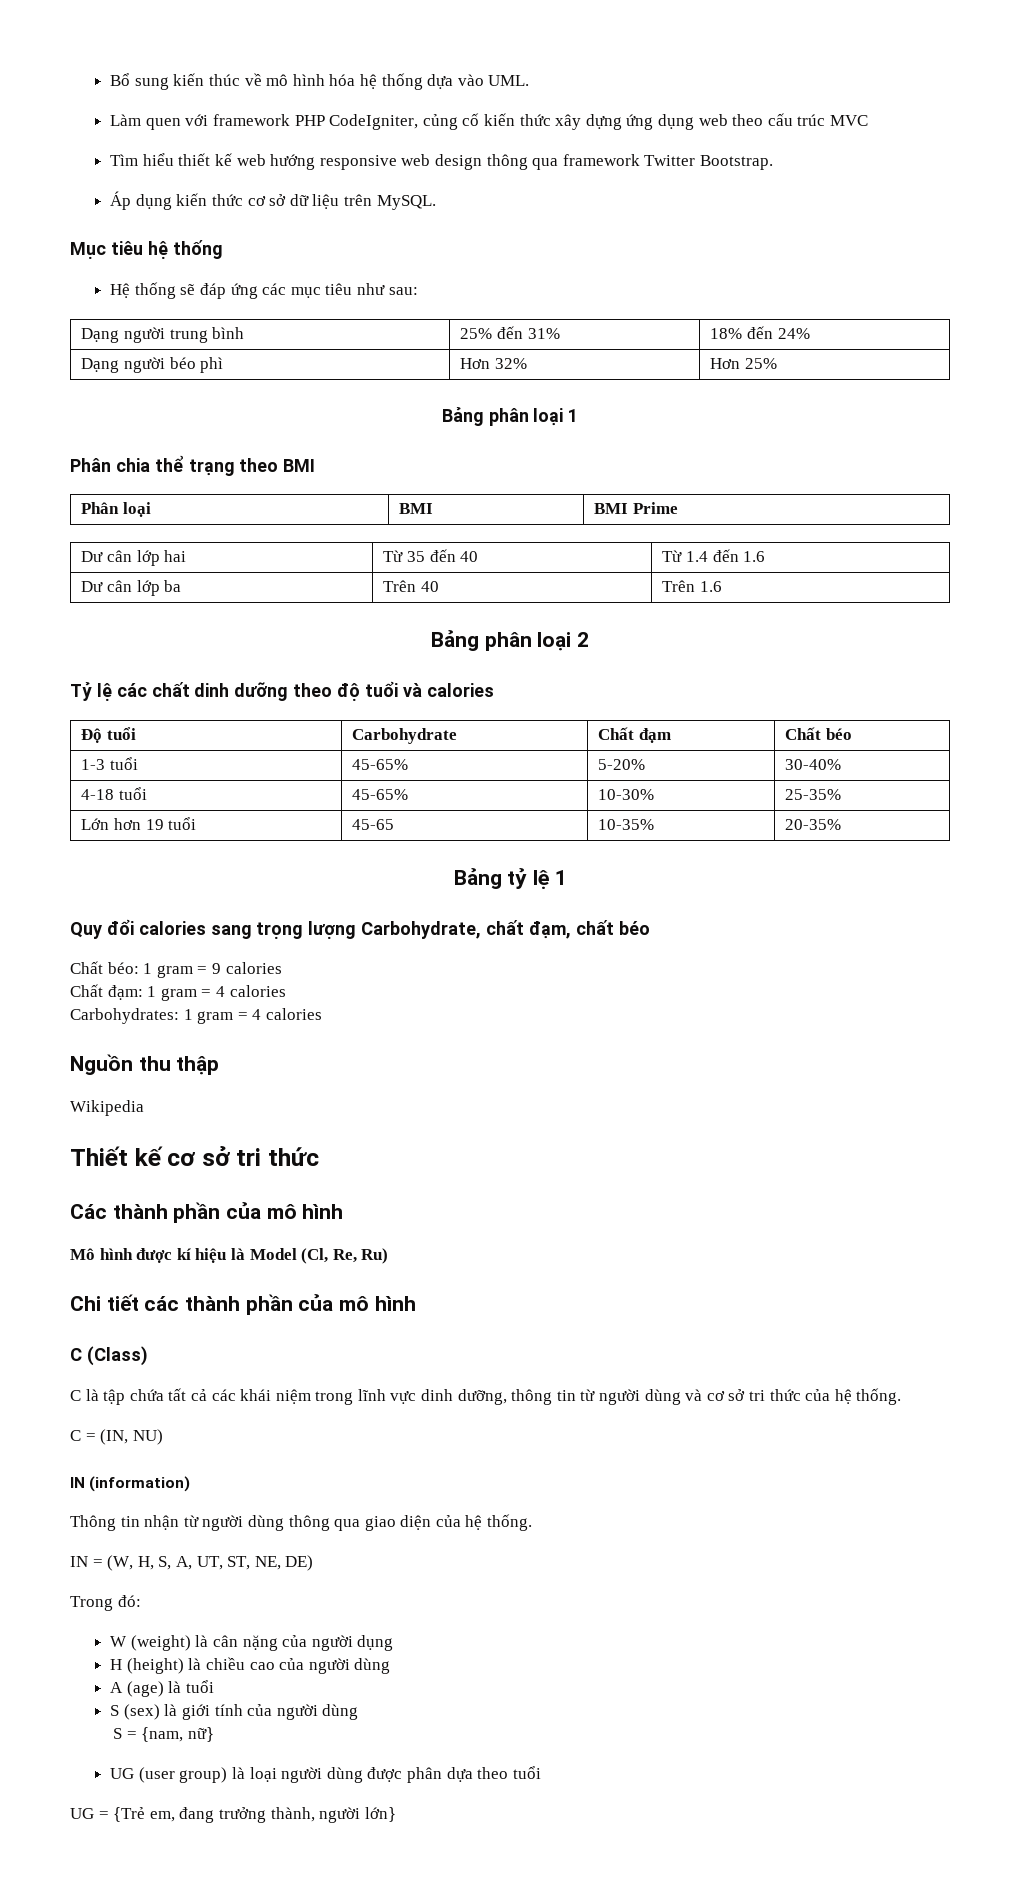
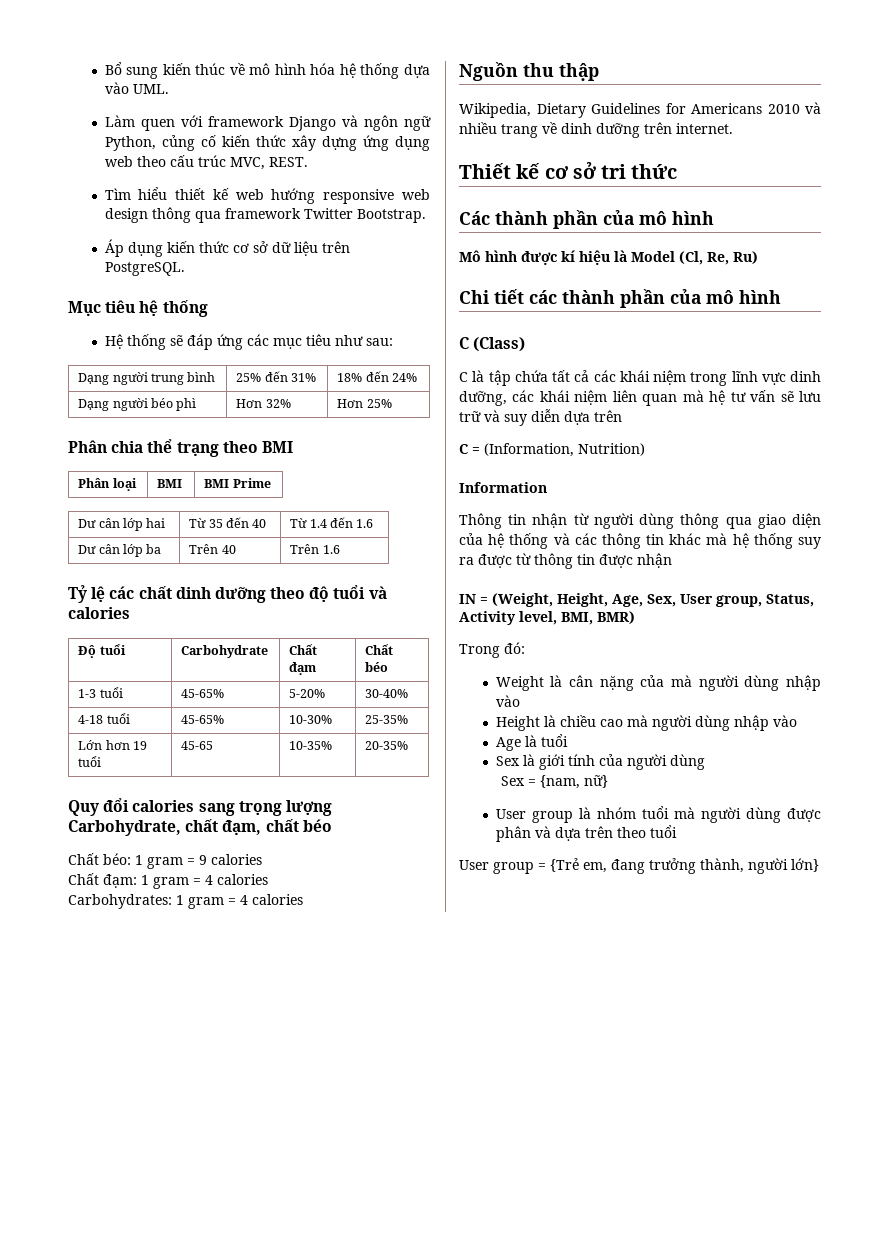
[294,114,419,130] PHP CodeIgniter, -> [288,115,431,131] [104,136,156,151] Django và ngôn ngữ Python,
[829,115,868,126] MVC -> [229,157,308,170] MVC, REST.
[376,195,436,210] MySQL. -> [104,262,185,276] PostgreSQL.
[441,407,579,426] // Bảng phân loại 1 -> (392, 403) none
[430,630,590,651] // Bảng phân loại 2 -> (340, 549) none
[453,868,567,889] // Bảng tỷ lệ 1 -> (409, 745) none
[70,1100,144,1116] Wikipedia -> [459,102,821,118] [459,122,733,138] Wikipedia, Dietary Guidelines for Americans 2010 và nhiều trang về dinh dưỡng trên internet.
[511,1388,902,1405] [70,1429,163,1445] [70,1476,191,1492] thông tin từ người dùng và cơ sở tri thức của hệ thống. // C = (IN, NU) // IN (information) -> [512,390,821,406] [459,409,622,426] [459,443,645,457] [459,482,547,493] các khái niệm liên quan mà hệ tư vấn sẽ lưu trữ và suy diễn dựa trên // C = (Information, Nutrition) // Information
[487,1514,533,1531] [70,1555,314,1571] thống. // IN = (W, H, S, A, UT, ST, NE, DE) -> [509,533,821,549] [459,553,672,569] [459,593,814,607] [459,611,635,625] thống và các thông tin khác mà hệ thống suy ra được từ thông tin được nhận // IN = (Weight, Height, Age, Sex, User group, Status, Activity level, BMI, BMR)
[110,1635,191,1651] W (weight) -> [495,676,544,691] Weight
[311,1635,394,1651] [110,1658,184,1674] người dụng // H (height) -> [670,675,821,691] [495,695,520,707] [495,716,540,731] mà người dùng nhập vào // Height
[279,1658,391,1674] [110,1681,164,1697] của người dùng // A (age) -> [626,715,797,731] [495,737,521,751] mà người dùng nhập vào // Age
[110,1704,160,1720] S (sex) -> [495,756,520,766] Sex
[113,1728,123,1739] S -> [501,776,526,786] Sex
[110,1767,277,1783] UG (user group) là loại -> [495,806,695,823] User group là nhóm tuổi mà
[446,1767,473,1782] dựa -> [534,826,613,841] và dựa trên
[70,1808,94,1819] UG -> [459,860,534,874] User group

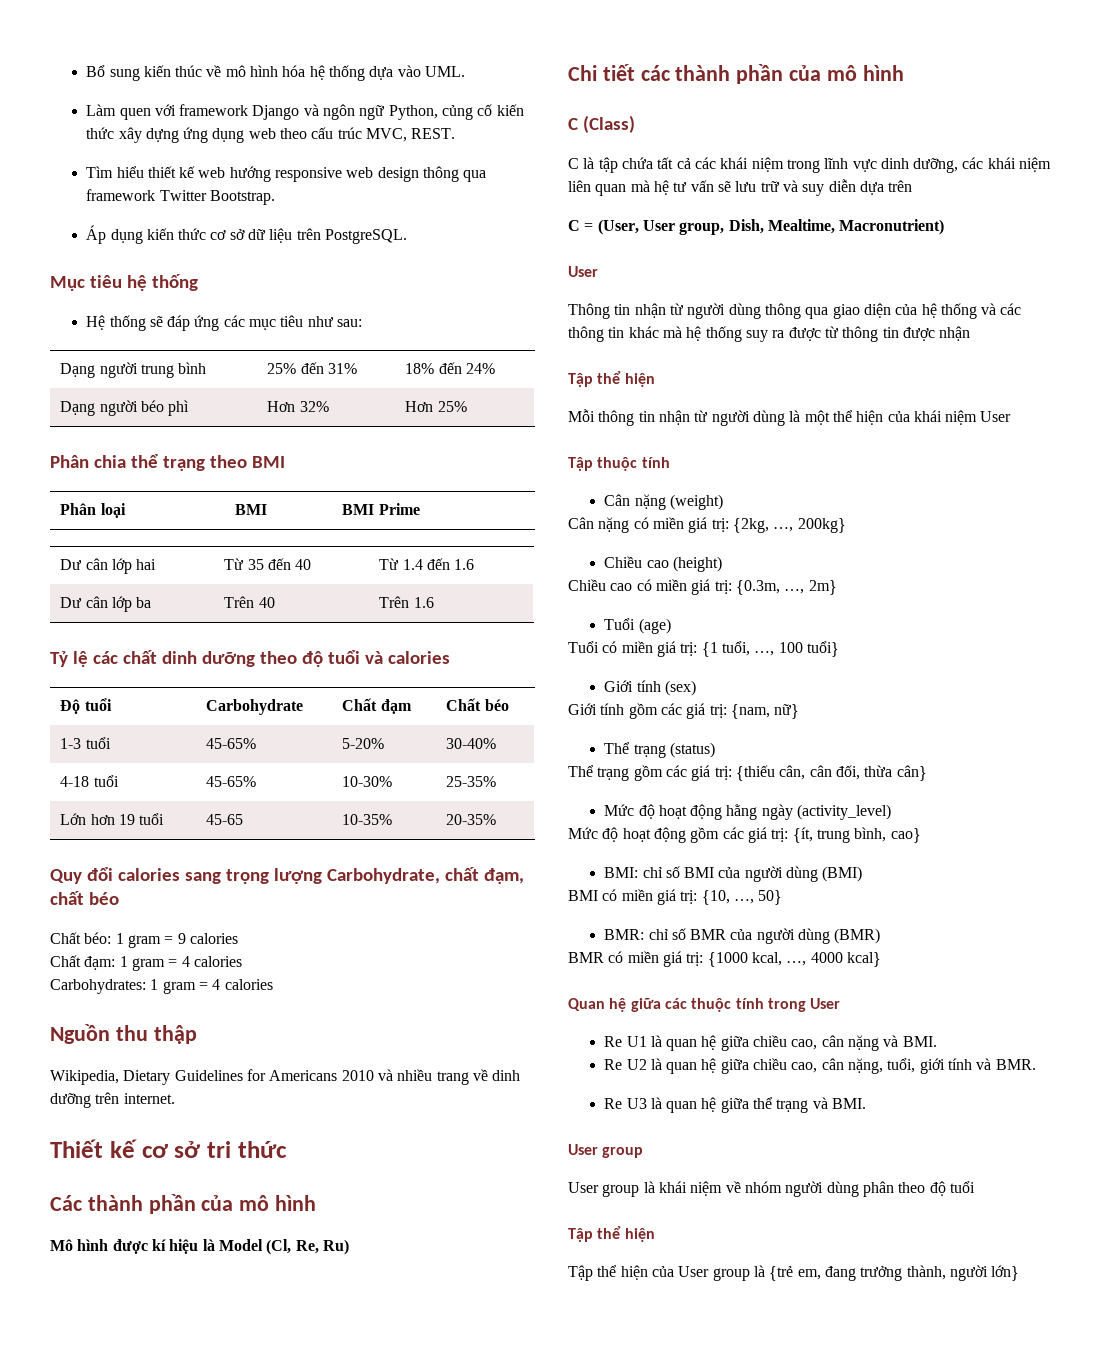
[484,443,645,457] [459,482,547,493] (Information, Nutrition) // Information -> [597,219,945,235] [568,266,598,277] (User, User group, Dish, Mealtime, Macronutrient) // User
[459,593,814,607] [459,611,635,625] [459,642,525,658] [495,675,821,691] [495,695,520,707] [495,715,797,731] [495,734,568,751] [495,754,705,770] [501,775,609,789] [495,806,821,823] [495,825,677,842] [459,858,579,874] IN = (Weight, Height, Age, Sex, User group, Status, Activity level, BMI, BMR) // Trong đó: // Weight là cân nặng của mà người dùng nhập vào // Height là chiều cao mà người dùng nhập vào // Age là tuổi // Sex là giới tính của người dùng // Sex = {nam, nữ} // User group là nhóm tuổi mà người dùng được phân và dựa trên theo tuổi // User group = {Trẻ -> [568,371,655,387] [568,409,1012,426] [568,457,670,471] [604,494,723,510] [568,517,846,533] [604,556,722,572] [568,579,837,595] [604,618,671,634] [568,641,839,657] [604,680,696,696] [568,703,800,719] [604,742,715,758] [568,765,927,781] [604,804,892,820] [568,827,921,843] [604,866,863,882] [568,889,783,905] [604,928,881,944] [568,951,881,967] [568,998,841,1012] [604,1035,937,1051] [604,1058,1036,1074] [604,1097,867,1113] [568,1144,644,1158] [568,1181,975,1197] [568,1226,655,1242] [568,1265,794,1281] Tập thể hiện // Mỗi thông tin nhận từ người dùng là một thể hiện của khái niệm User // Tập thuộc tính // Cân nặng (weight) // Cân nặng có miền giá trị: {2kg, …, 200kg} // Chiều cao (height) // Chiều cao có miền giá trị: {0.3m, …, 2m} // Tuổi (age) // Tuổi có miền giá trị: {1 tuổi, …, 100 tuổi} // Giới tính (sex) // Giới tính gồm các giá trị: {nam, nữ} // Thể trạng (status) // Thể trạng gồm các giá trị: {thiếu cân, cân đối, thừa cân} // Mức độ hoạt động hằng ngày (activity_level) // Mức độ hoạt động gồm các giá trị: {ít, trung bình, cao} // BMI: chỉ số BMI của người dùng (BMI) // BMI có miền giá trị: {10, …, 50} // BMR: chỉ số BMR của người dùng (BMR) // BMR có miền giá trị: {1000 kcal, …, 4000 kcal} // Quan hệ giữa các thuộc tính trong User // Re U1 là quan hệ giữa chiều cao, cân nặng và BMI. // Re U2 là quan hệ giữa chiều cao, cân nặng, tuổi, giới tính và BMR. // Re U3 là quan hệ giữa thể trạng và BMI. // User group // User group là khái niệm về nhóm người dùng phân theo độ tuổi // Tập thể hiện // Tập thể hiện của User group là {trẻ

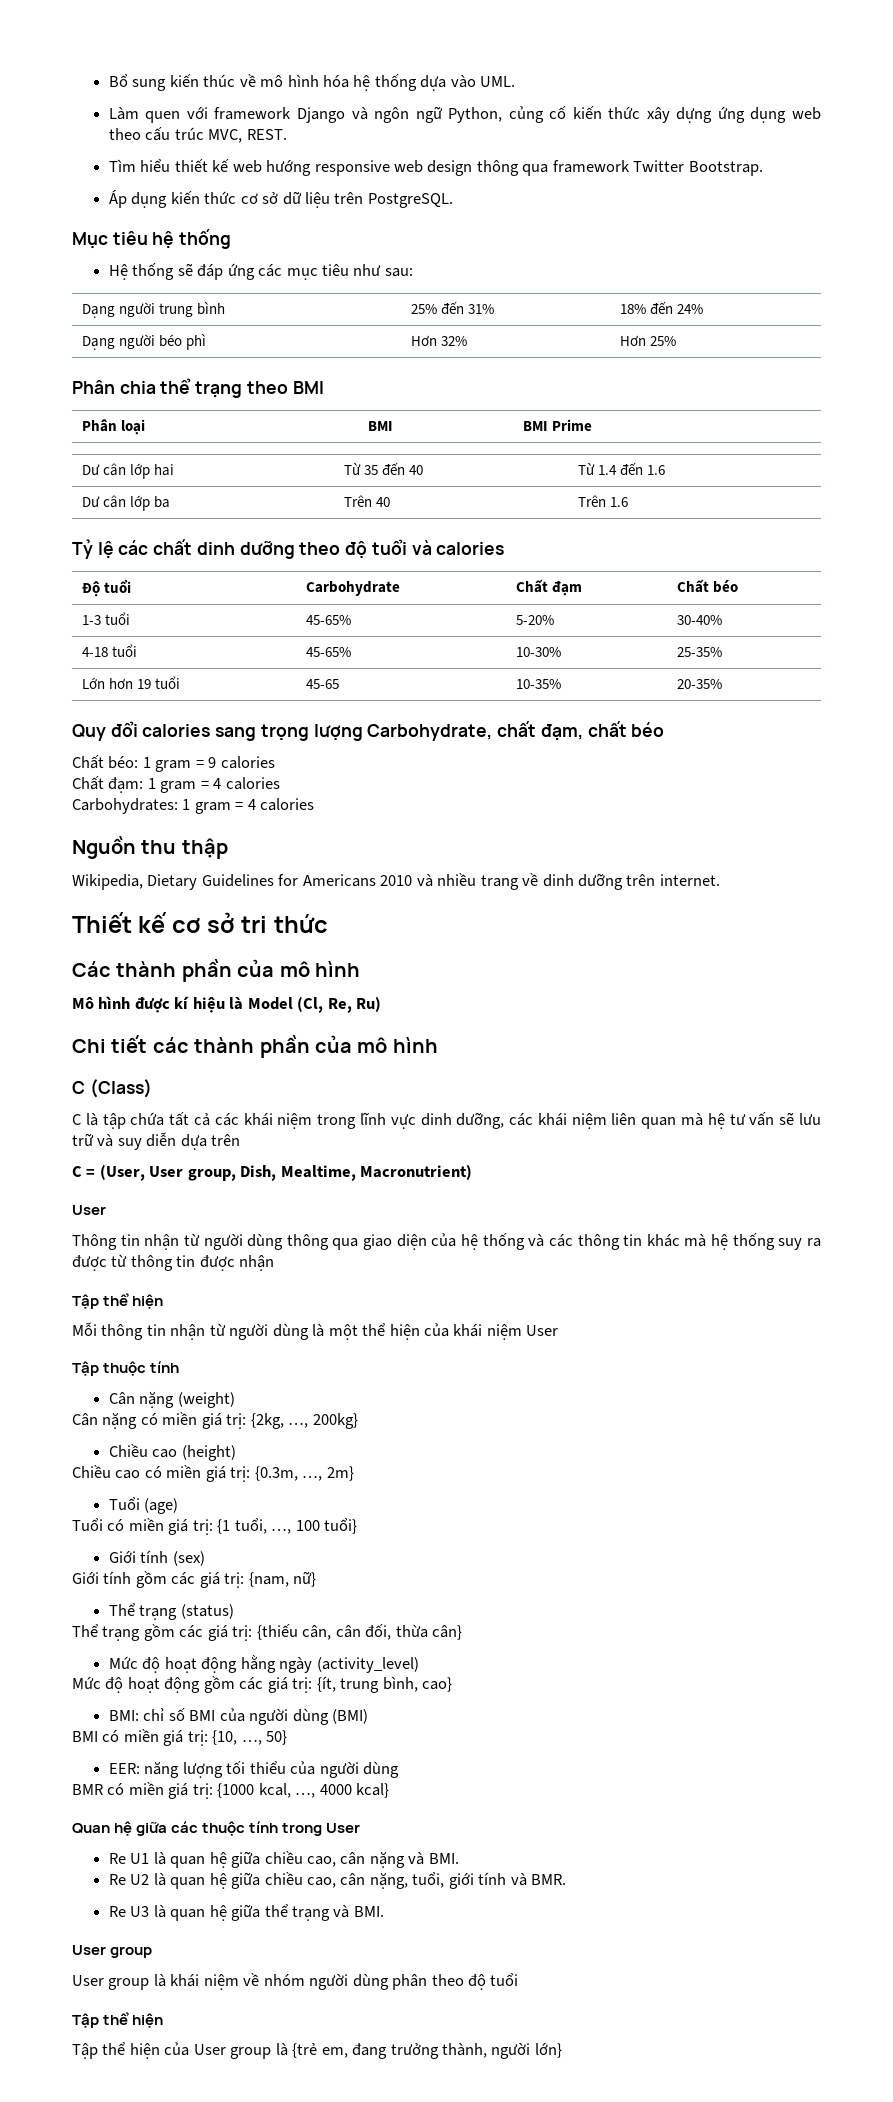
[604,928,881,944] BMR: chỉ số BMR của người dùng (BMR) -> [108,1761,399,1778] EER: năng lượng tối thiểu của người dùng

